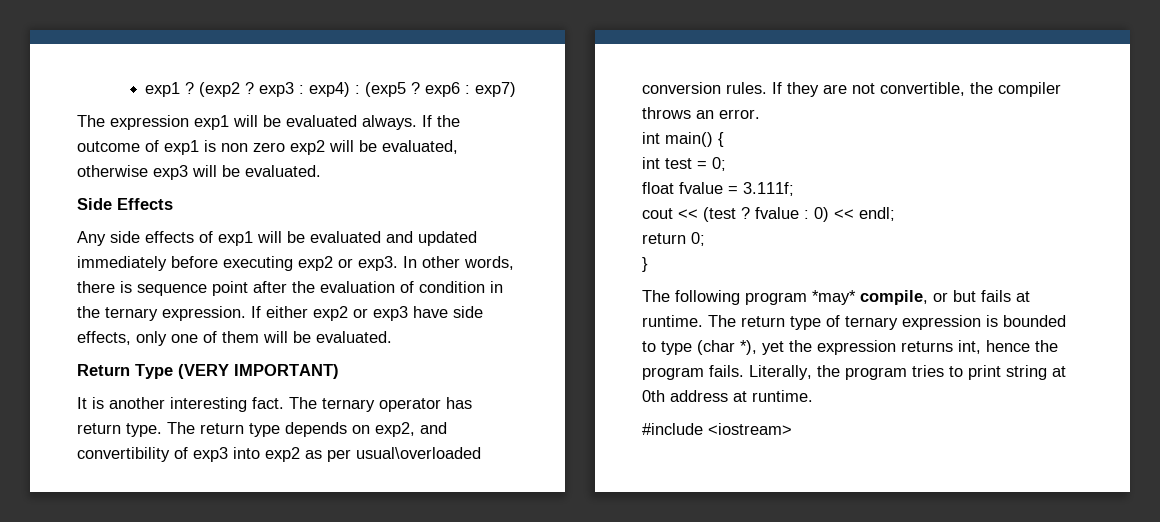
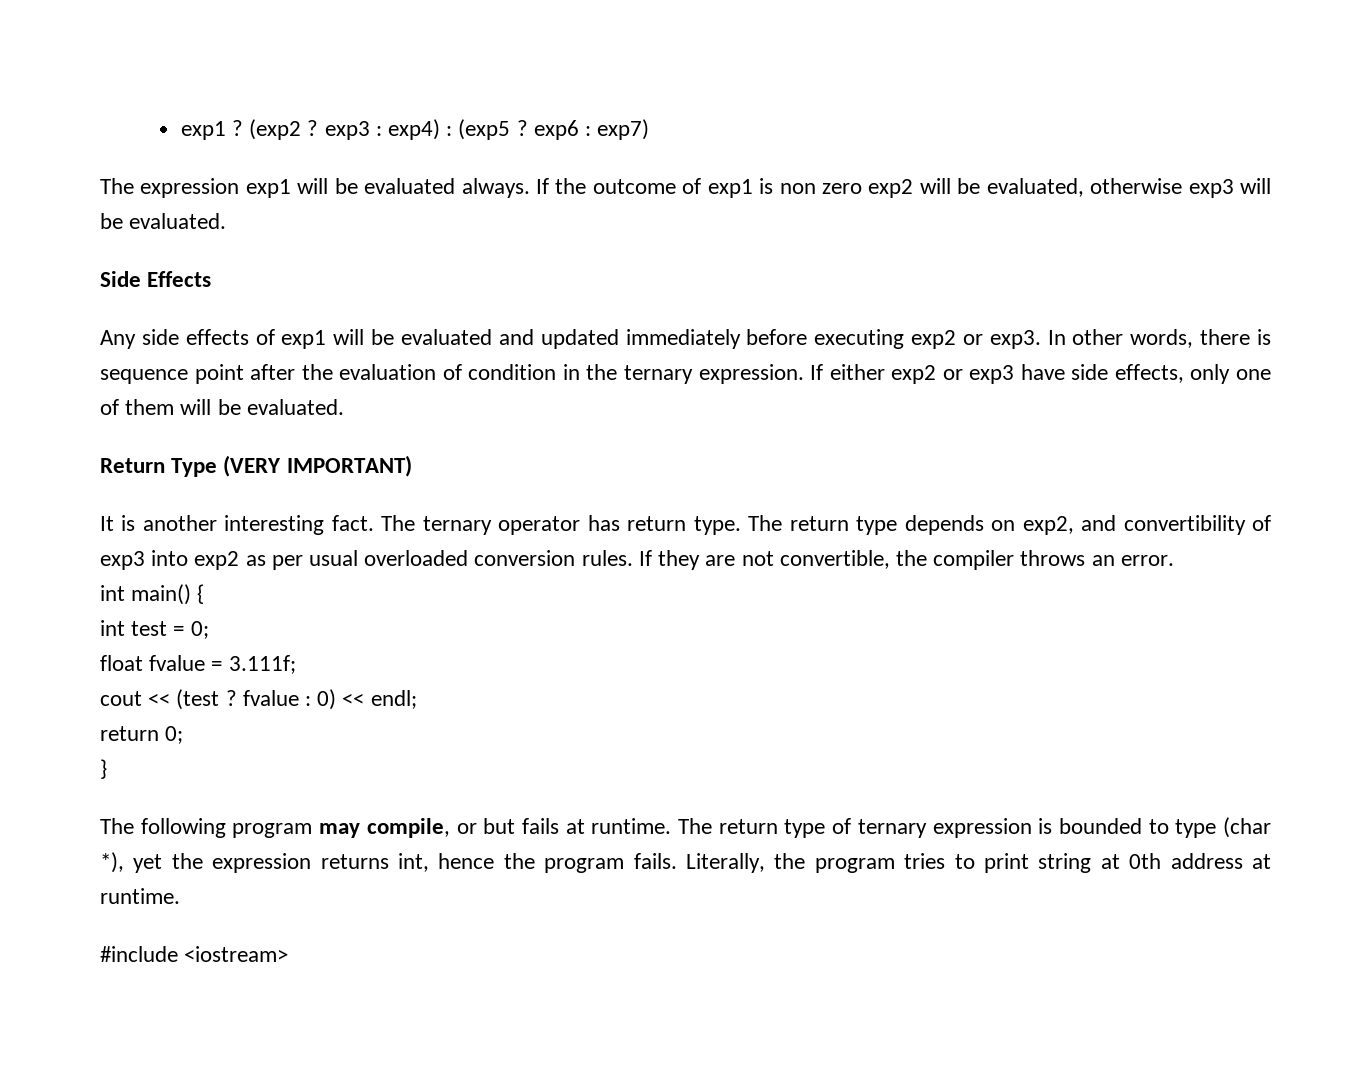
[356,447,481,459] usual\overloaded -> [309,550,469,566] usual overloaded
[812,290,856,305] *may* -> [319,823,361,838] may

